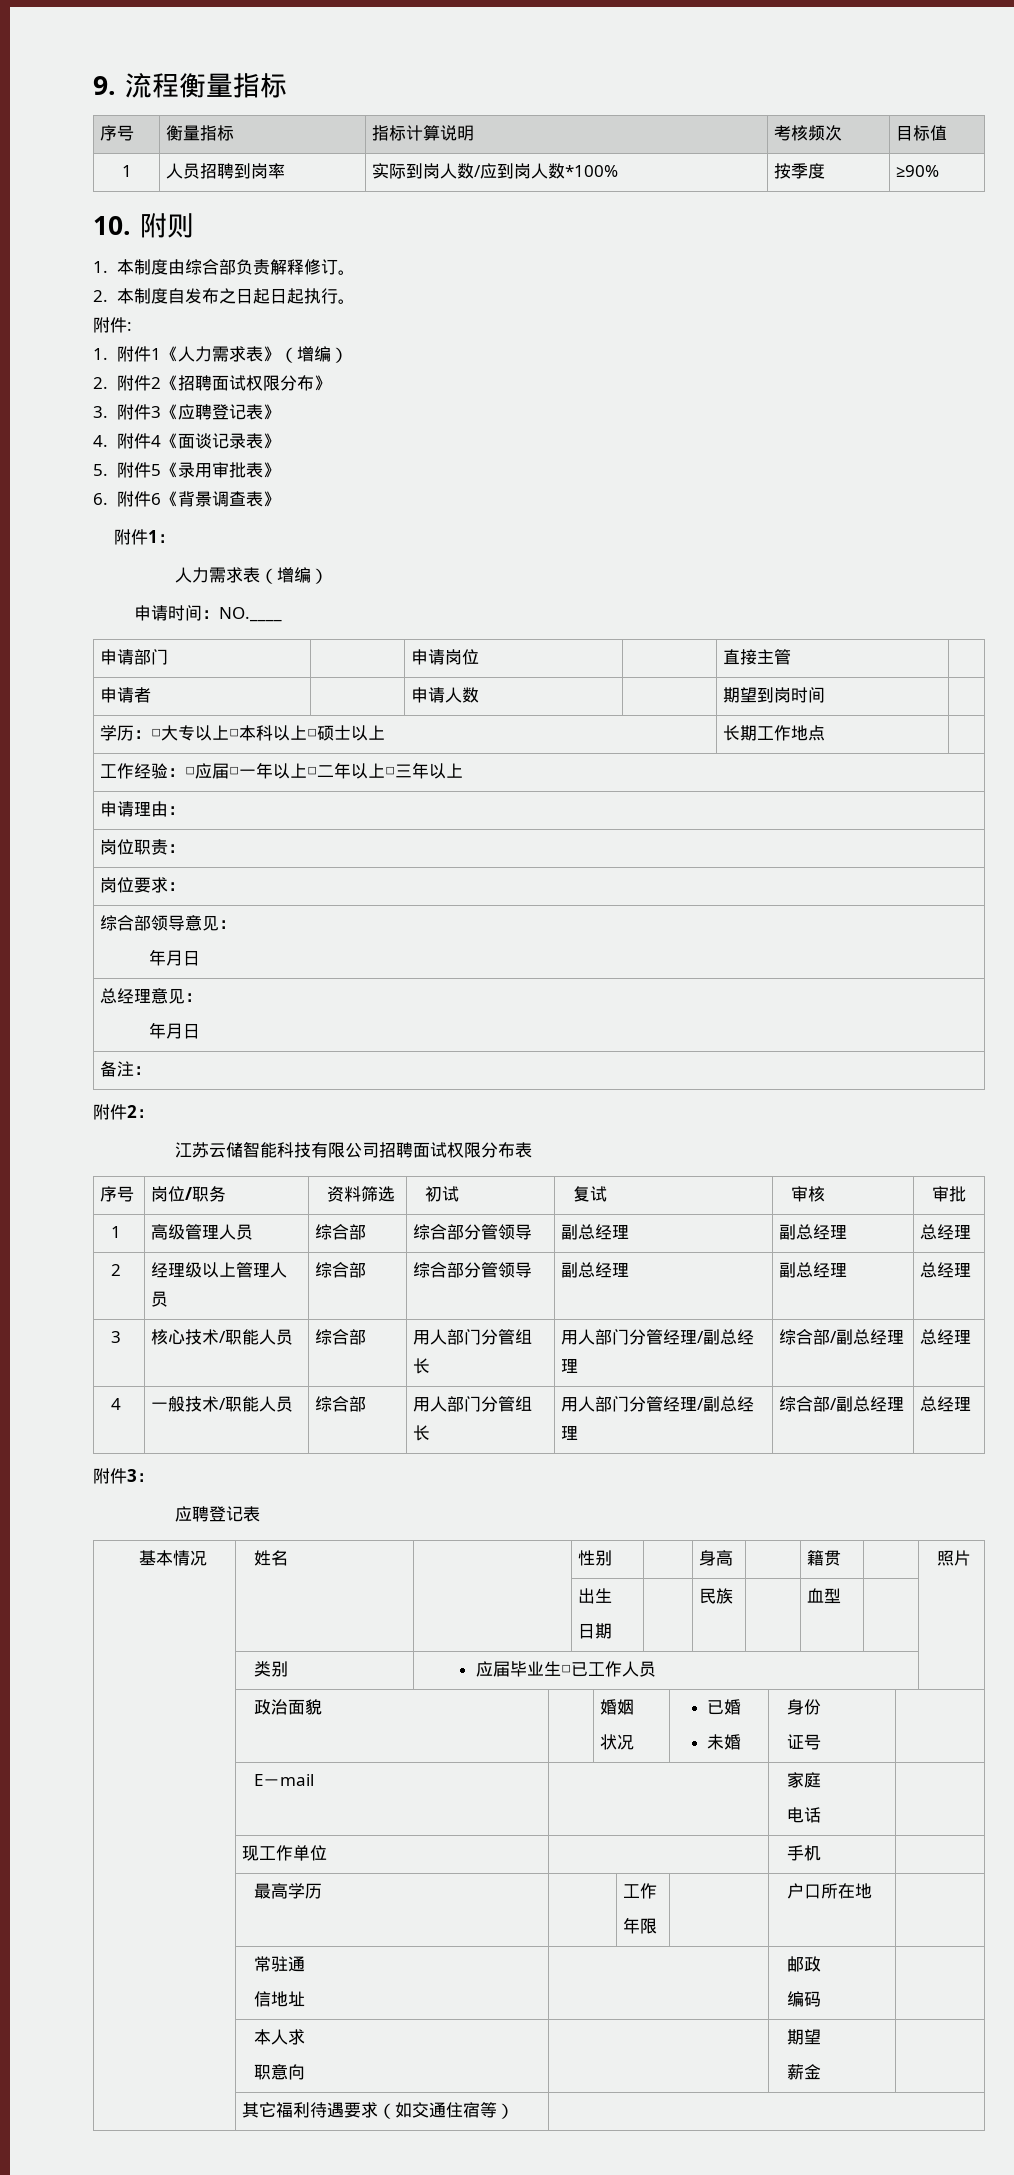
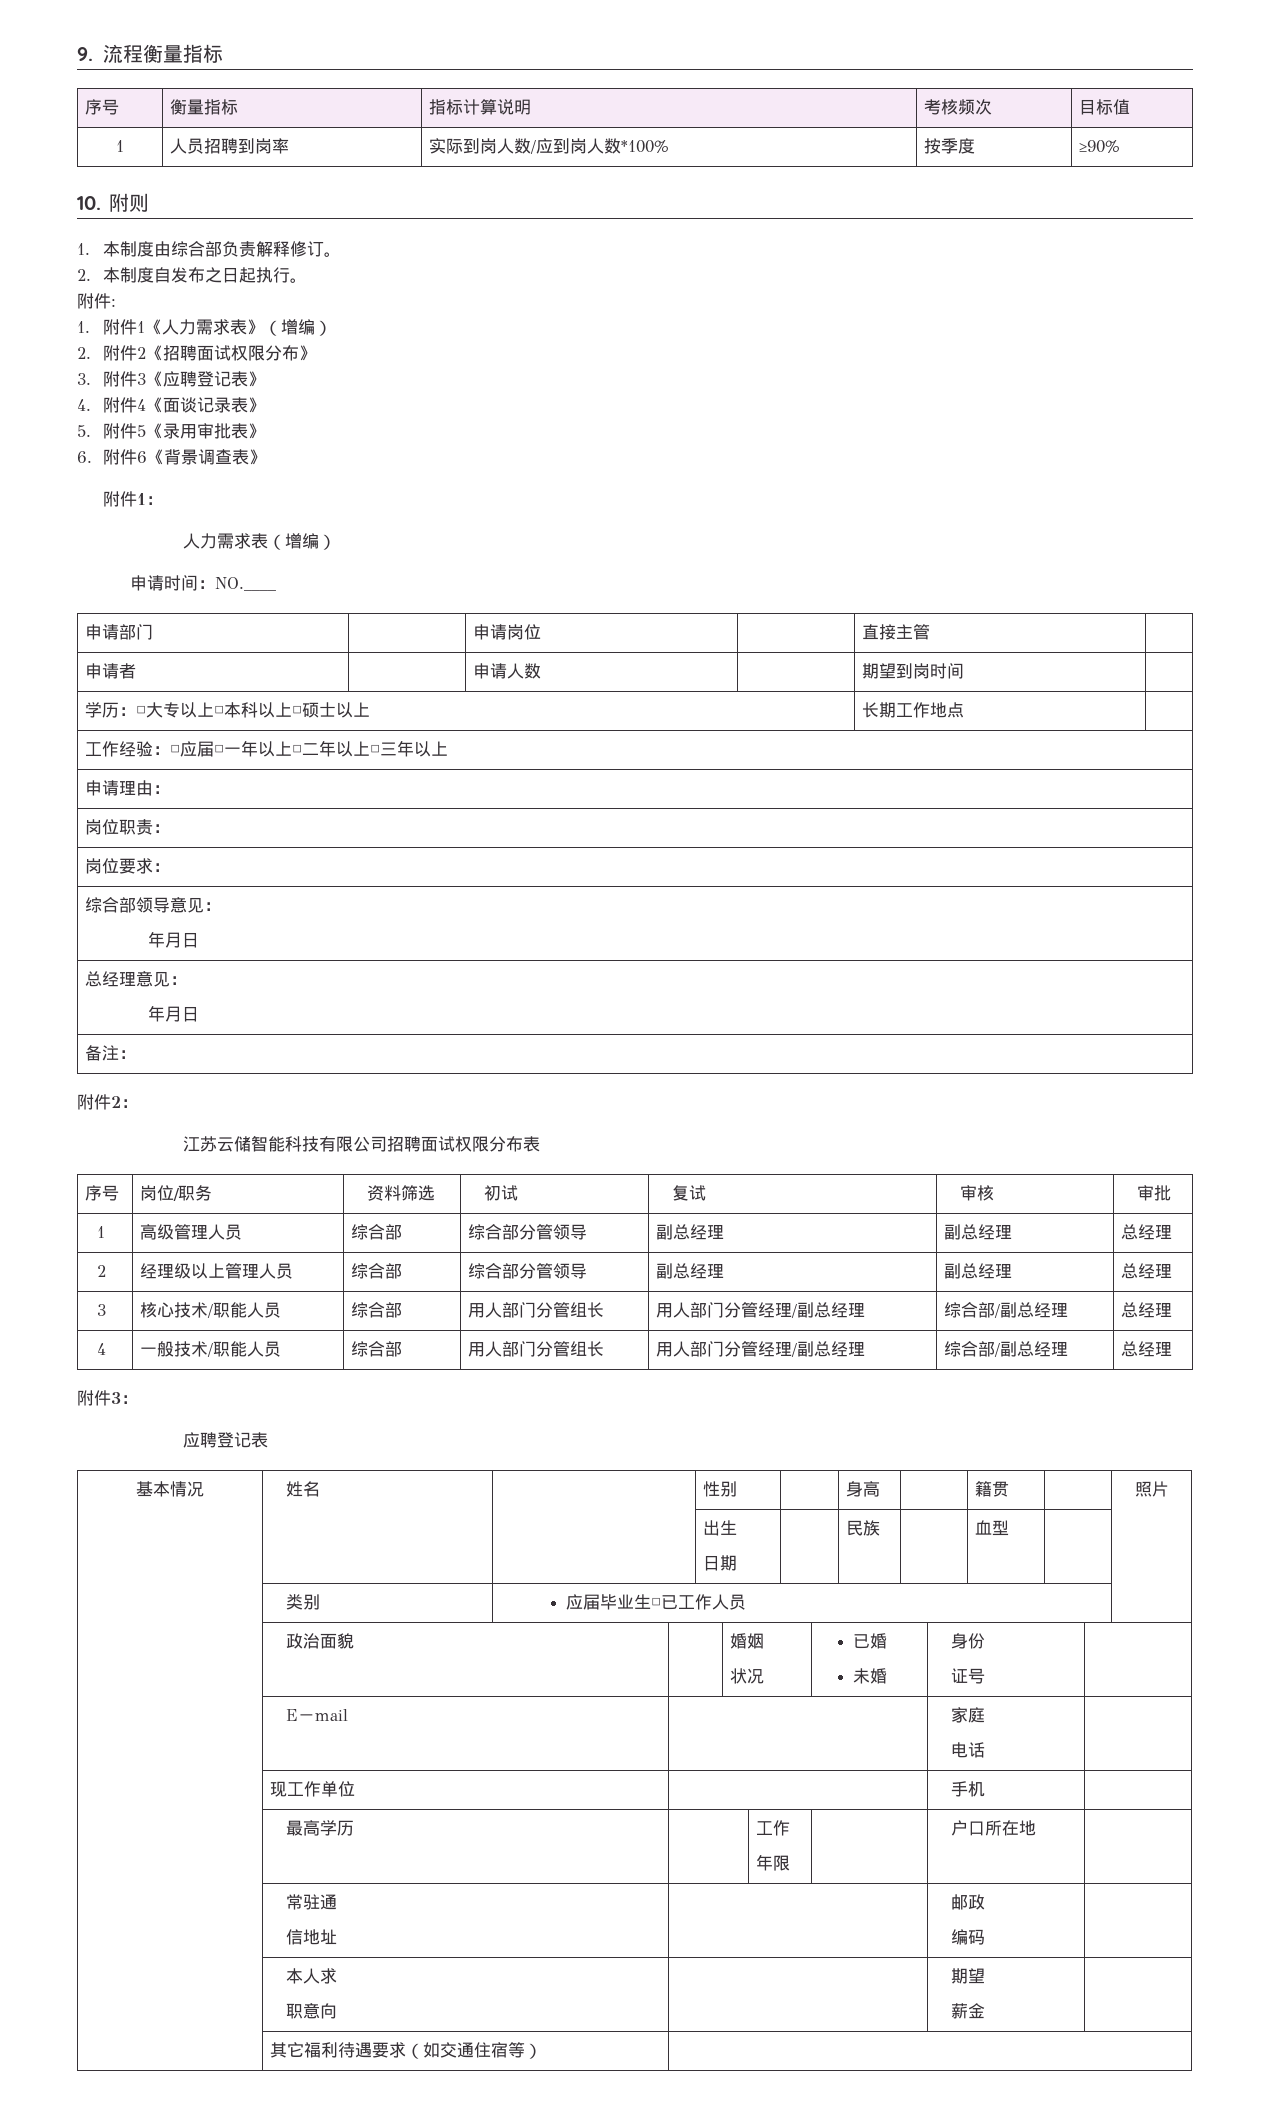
[269,288,304,304] 日起 -> (257, 275) none

